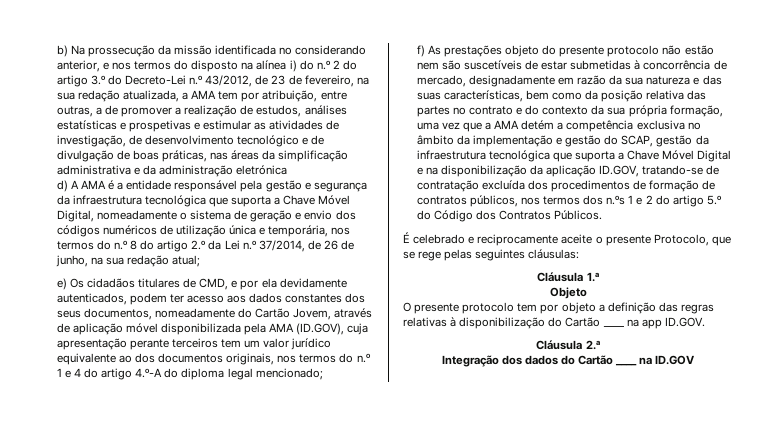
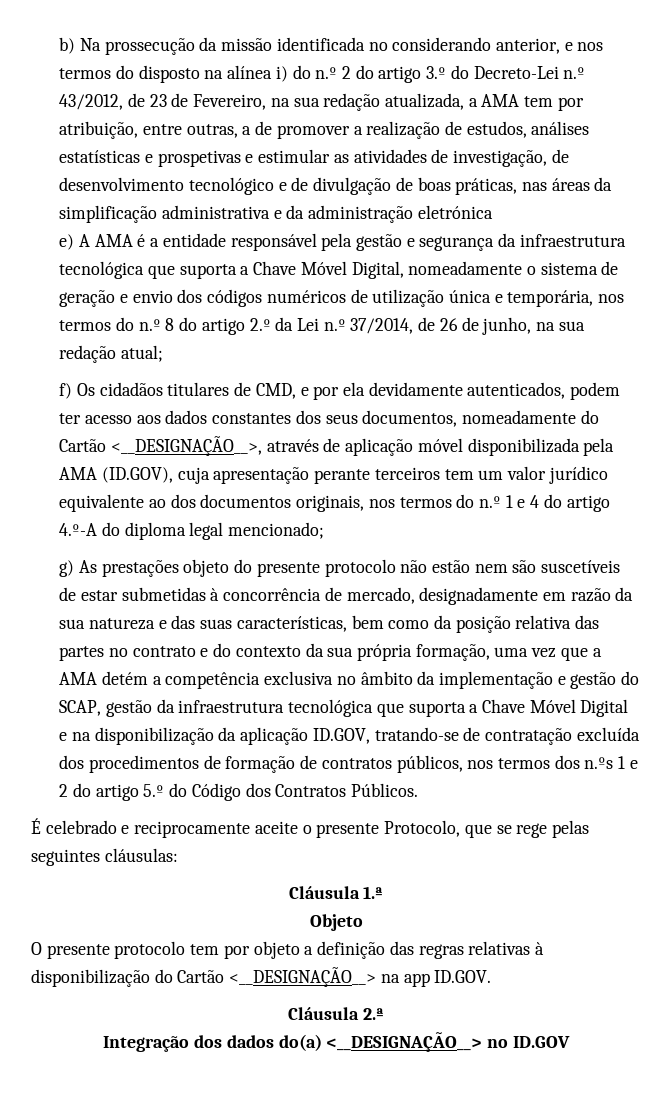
[304,75,354,87] fevereiro, -> [193,94,267,110] Fevereiro,
[56,180,68,192] d) -> [59,234,75,250] e)
[56,278,67,290] e) -> [59,383,73,399] f)
[293,308,332,320] Jovem, -> [110,436,262,456] <__DESIGNAÇÃO__>,
[416,45,425,57] f) -> [59,560,75,577] g)
[602,326,624,327] ____ -> [229,967,377,987] <__DESIGNAÇÃO__>
[560,355,653,366] do Cartão ____ na -> [278,1032,508,1052] do(a) <__DESIGNAÇÃO__> no

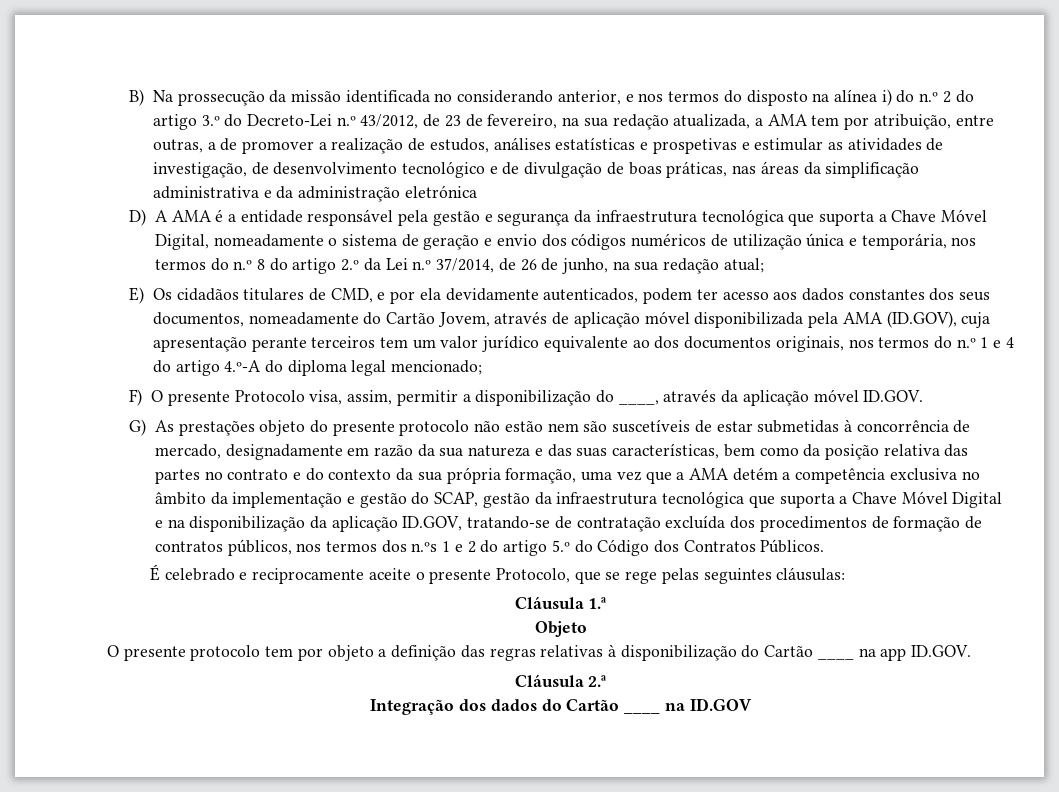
[59,37,76,54] b) -> [129,89,145,106] B)
[193,94,267,110] Fevereiro, -> [487,114,558,129] fevereiro,
[59,234,75,250] e) -> [129,209,147,226] D)
[59,383,73,399] f) -> [129,287,145,304] E)
[110,436,262,456] <__DESIGNAÇÃO__>, -> [437,312,490,327] Jovem,
[59,560,75,577] g) -> [129,389,924,406] [129,419,147,436] F) O presente Protocolo visa, assim, permitir a disponibilização do ____, através da aplicação móvel ID.GOV. // G)
[229,967,377,987] <__DESIGNAÇÃO__> -> [817,657,854,660] ____
[278,1032,508,1052] do(a) <__DESIGNAÇÃO__> no -> [541,699,620,711] [624,711,661,714] [664,703,685,711] do Cartão ____ na

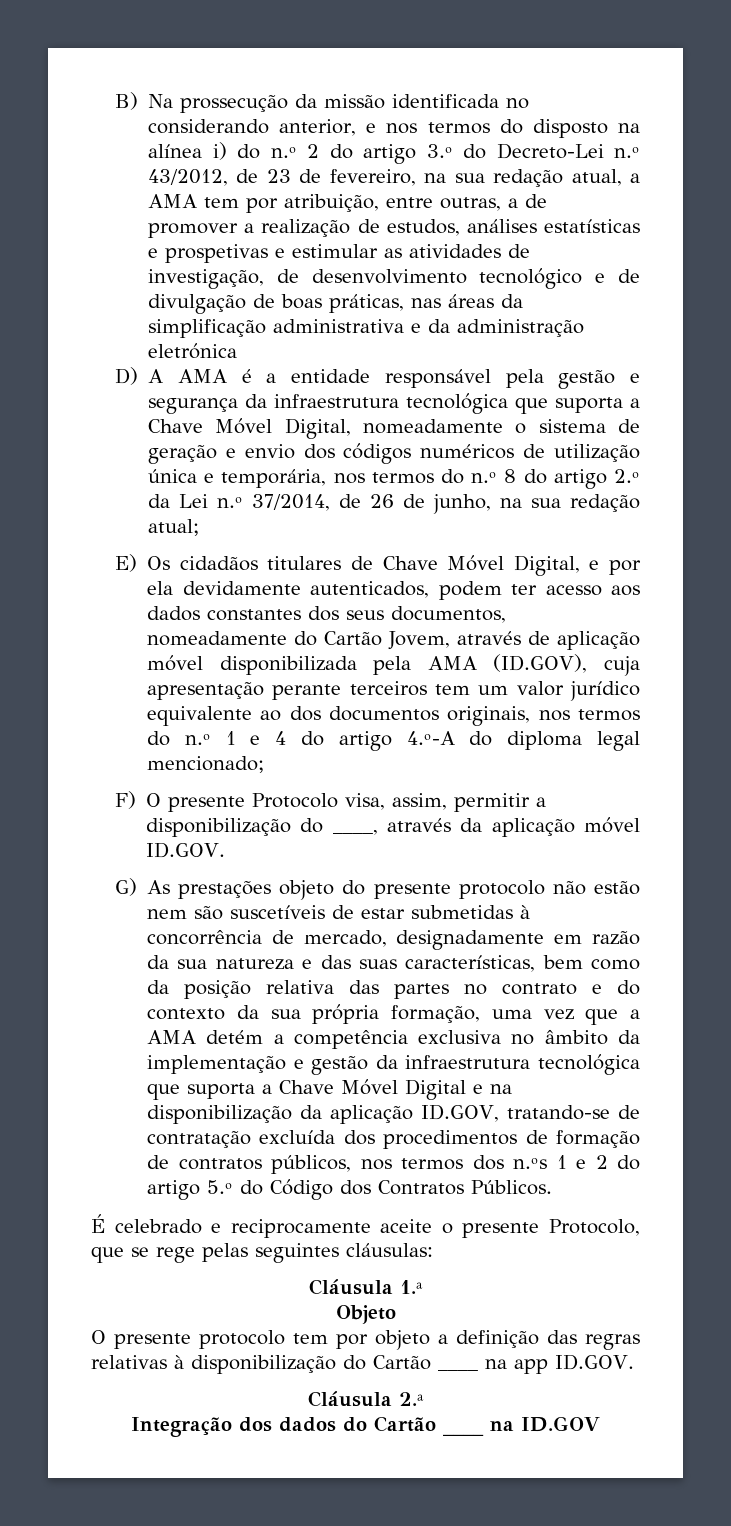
[673,114,751,129] atualizada, -> [571,169,622,186] atual,
[330,288,373,303] CMD, -> [382,555,580,576] Chave Móvel Digital,
[411,492,530,508] do SCAP, gestão -> (369, 1065) none

